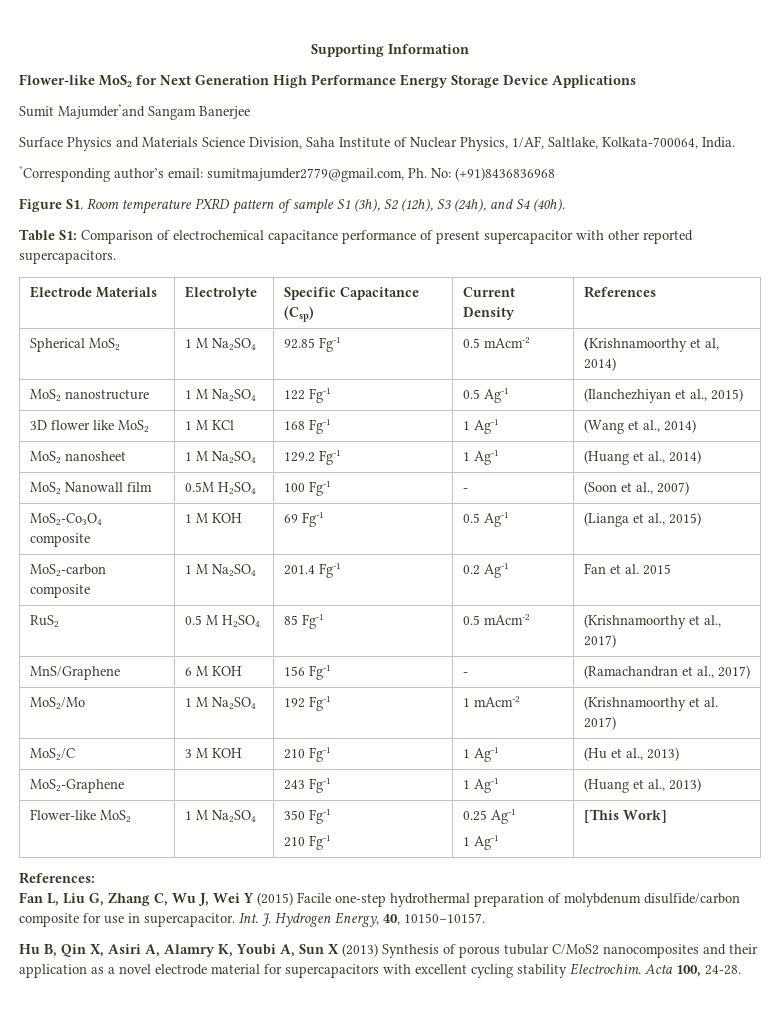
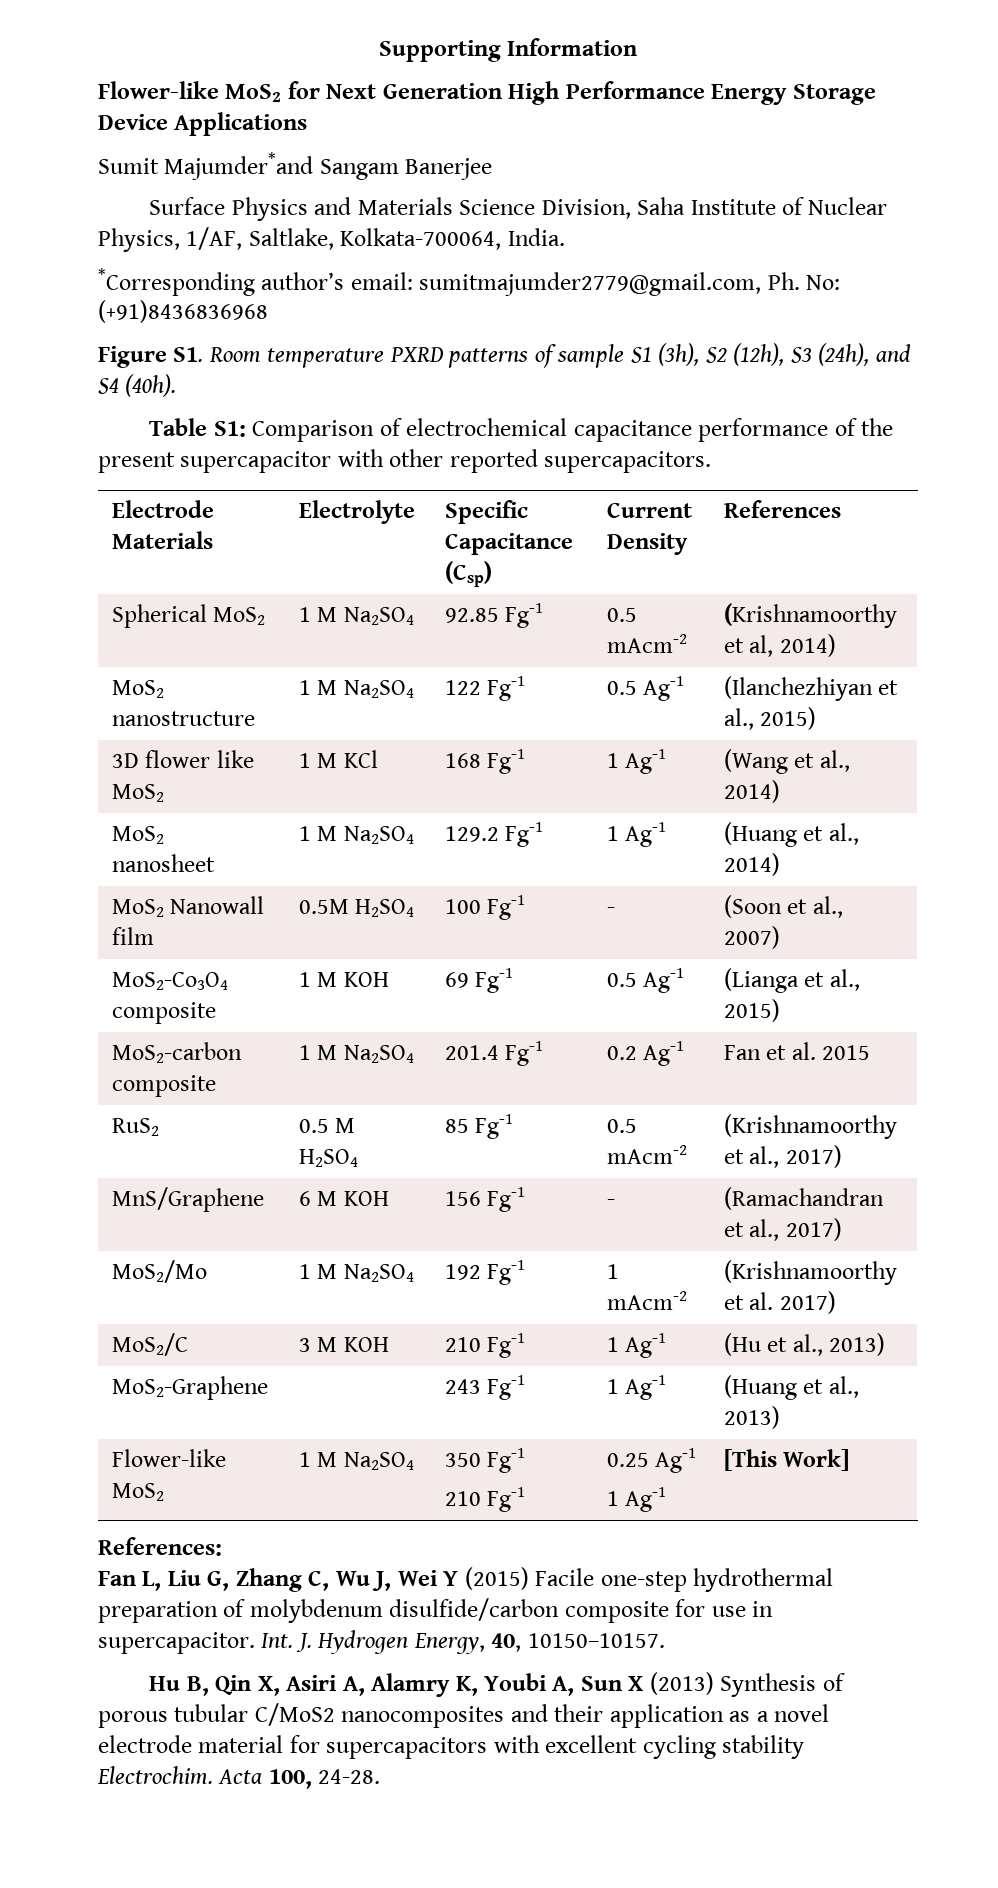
[232,200,274,214] pattern -> [448,348,529,368] patterns
(433, 235) none -> [861,418,894,436] the

